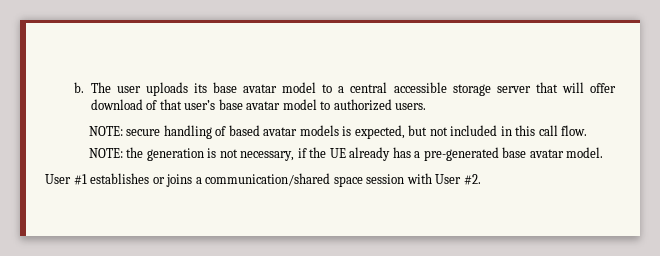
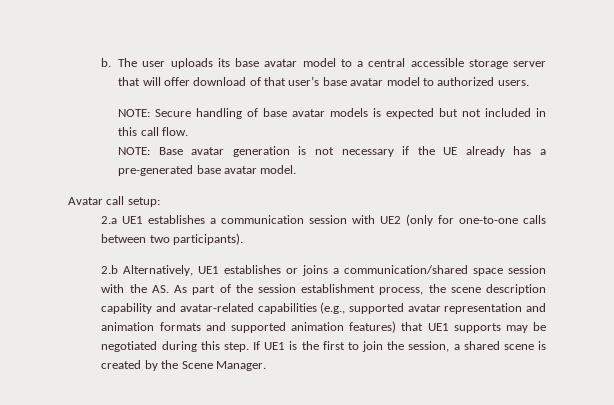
[126,129,161,136] secure -> [155,109,192,117] Secure
[228,125,260,136] based -> [263,108,288,117] base
[354,125,405,139] expected, -> [386,108,435,119] expected
[126,147,144,158] the -> [158,147,225,155] Base avatar
[240,151,295,161] necessary, -> [341,149,394,157] necessary
[45,174,87,185] User #1 -> [68,196,160,207] [101,214,546,226] [101,233,244,245] [101,265,220,276] Avatar call setup: // 2.a UE1 establishes a communication session with UE2 (only for one-to-one calls between two participants). // 2.b Alternatively, UE1
[435,174,481,185] User #2. -> [129,284,546,295] [101,302,546,314] [101,321,546,333] [101,341,547,352] [101,360,266,371] the AS. As part of the session establishment process, the scene description capability and avatar-related capabilities (e.g., supported avatar representation and animation formats and supported animation features) that UE1 supports may be negotiated during this step. If UE1 is the first to join the session, a shared scene is created by the Scene Manager.

